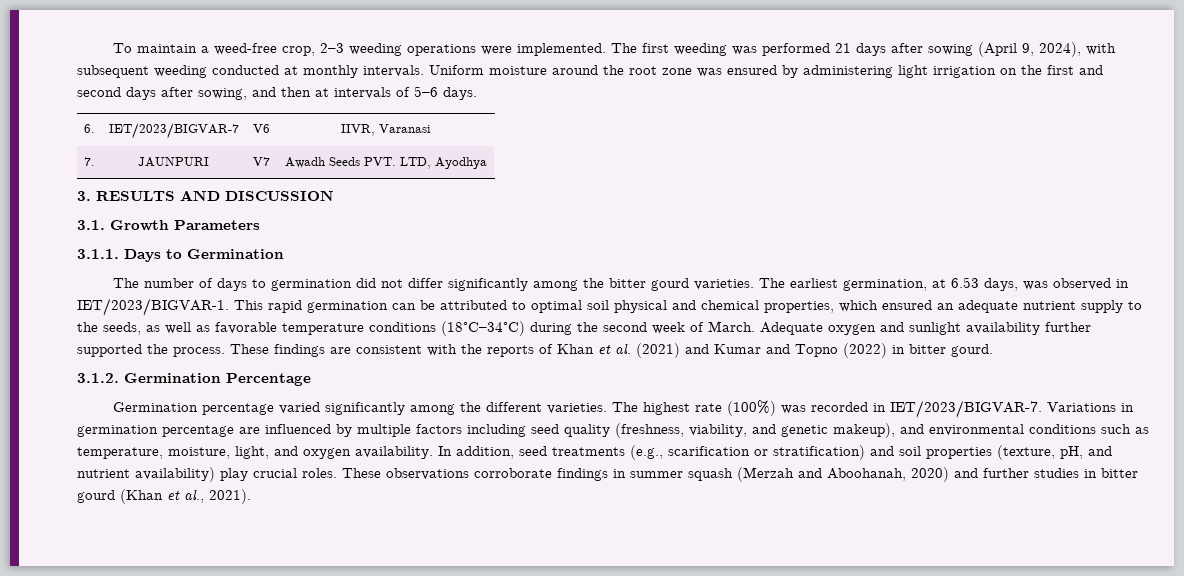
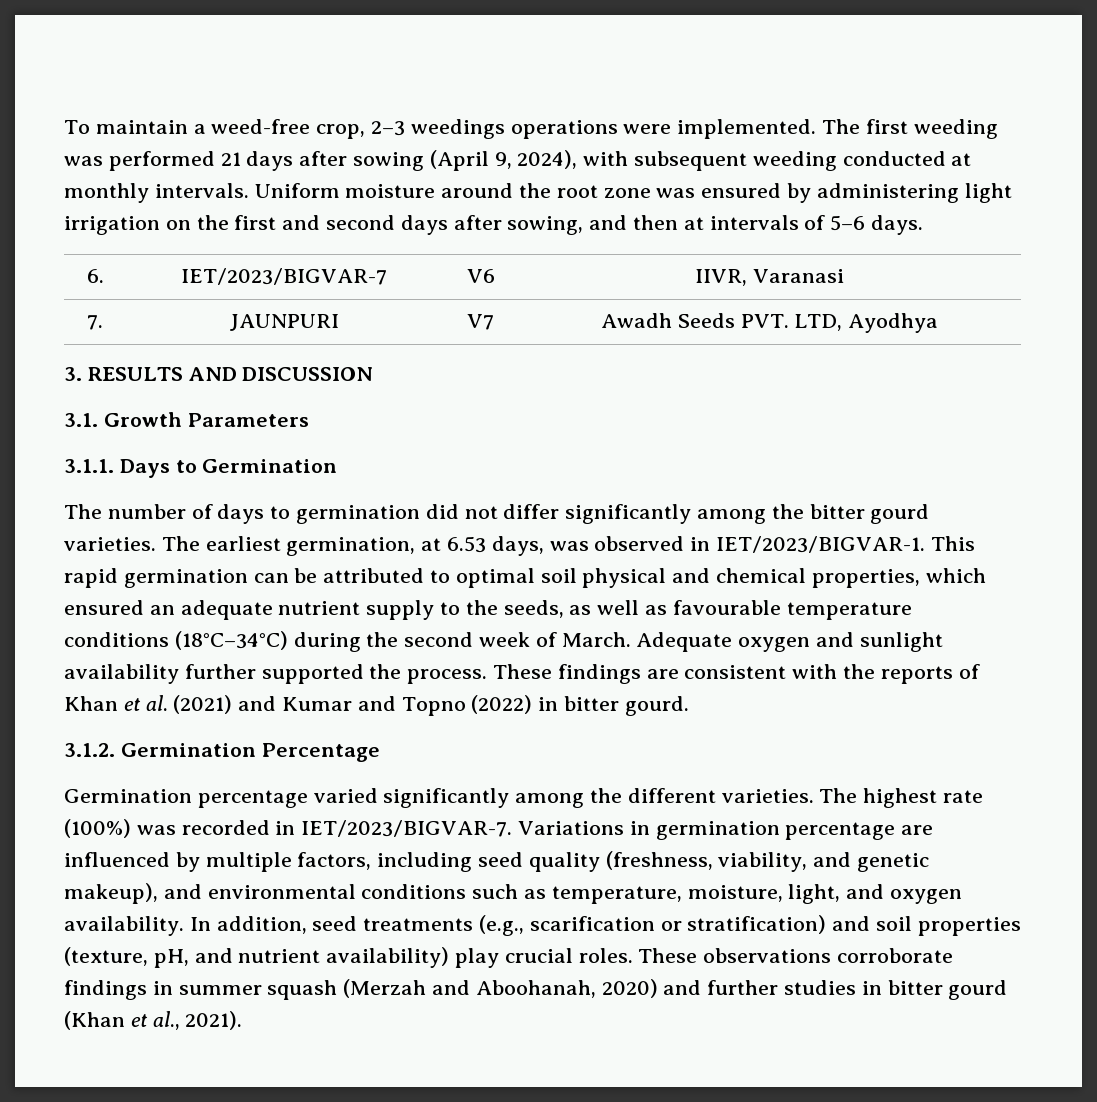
[348,43,402,56] weeding -> [410,119,505,139] weedings
[215,322,277,334] favorable -> [672,600,781,615] favourable
[416,424,462,434] factors -> [297,852,372,870] factors,

